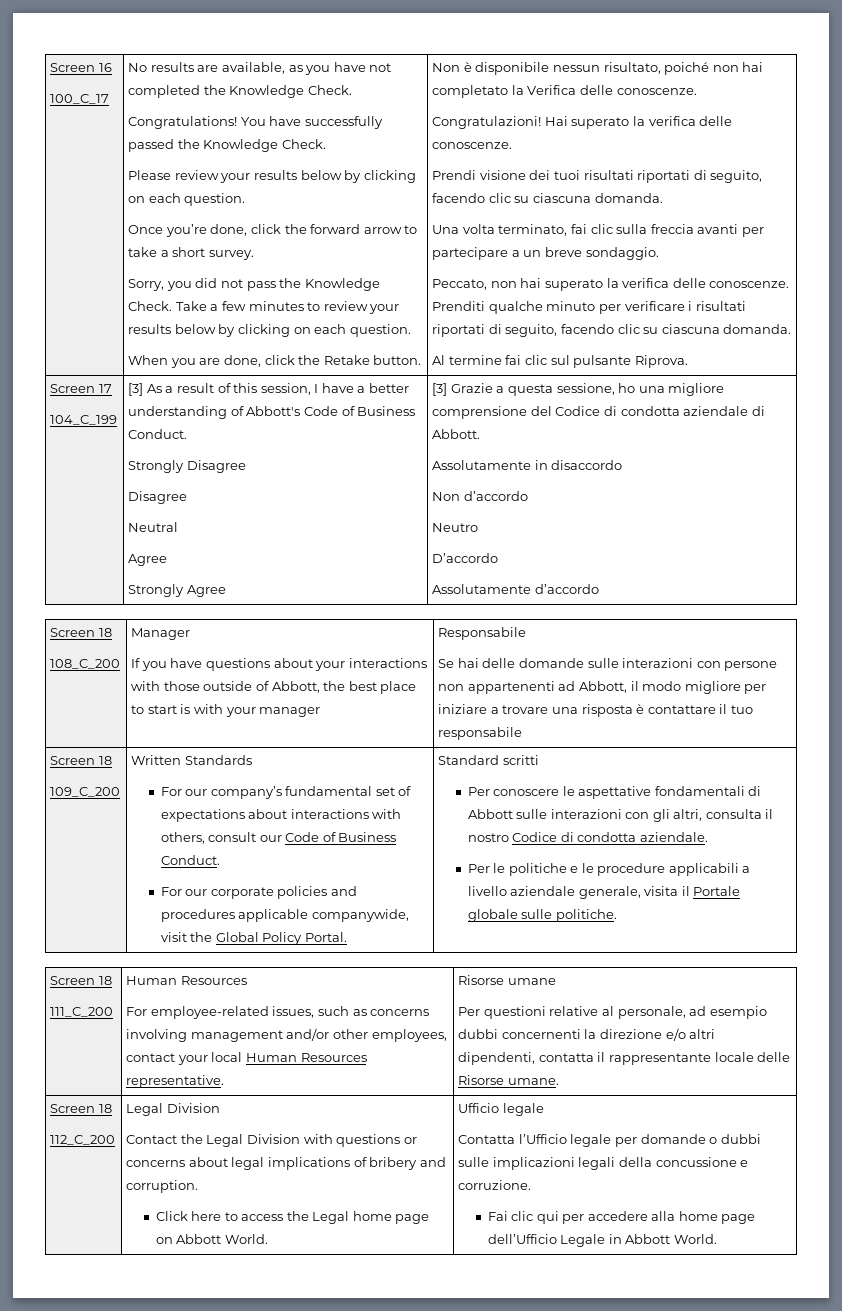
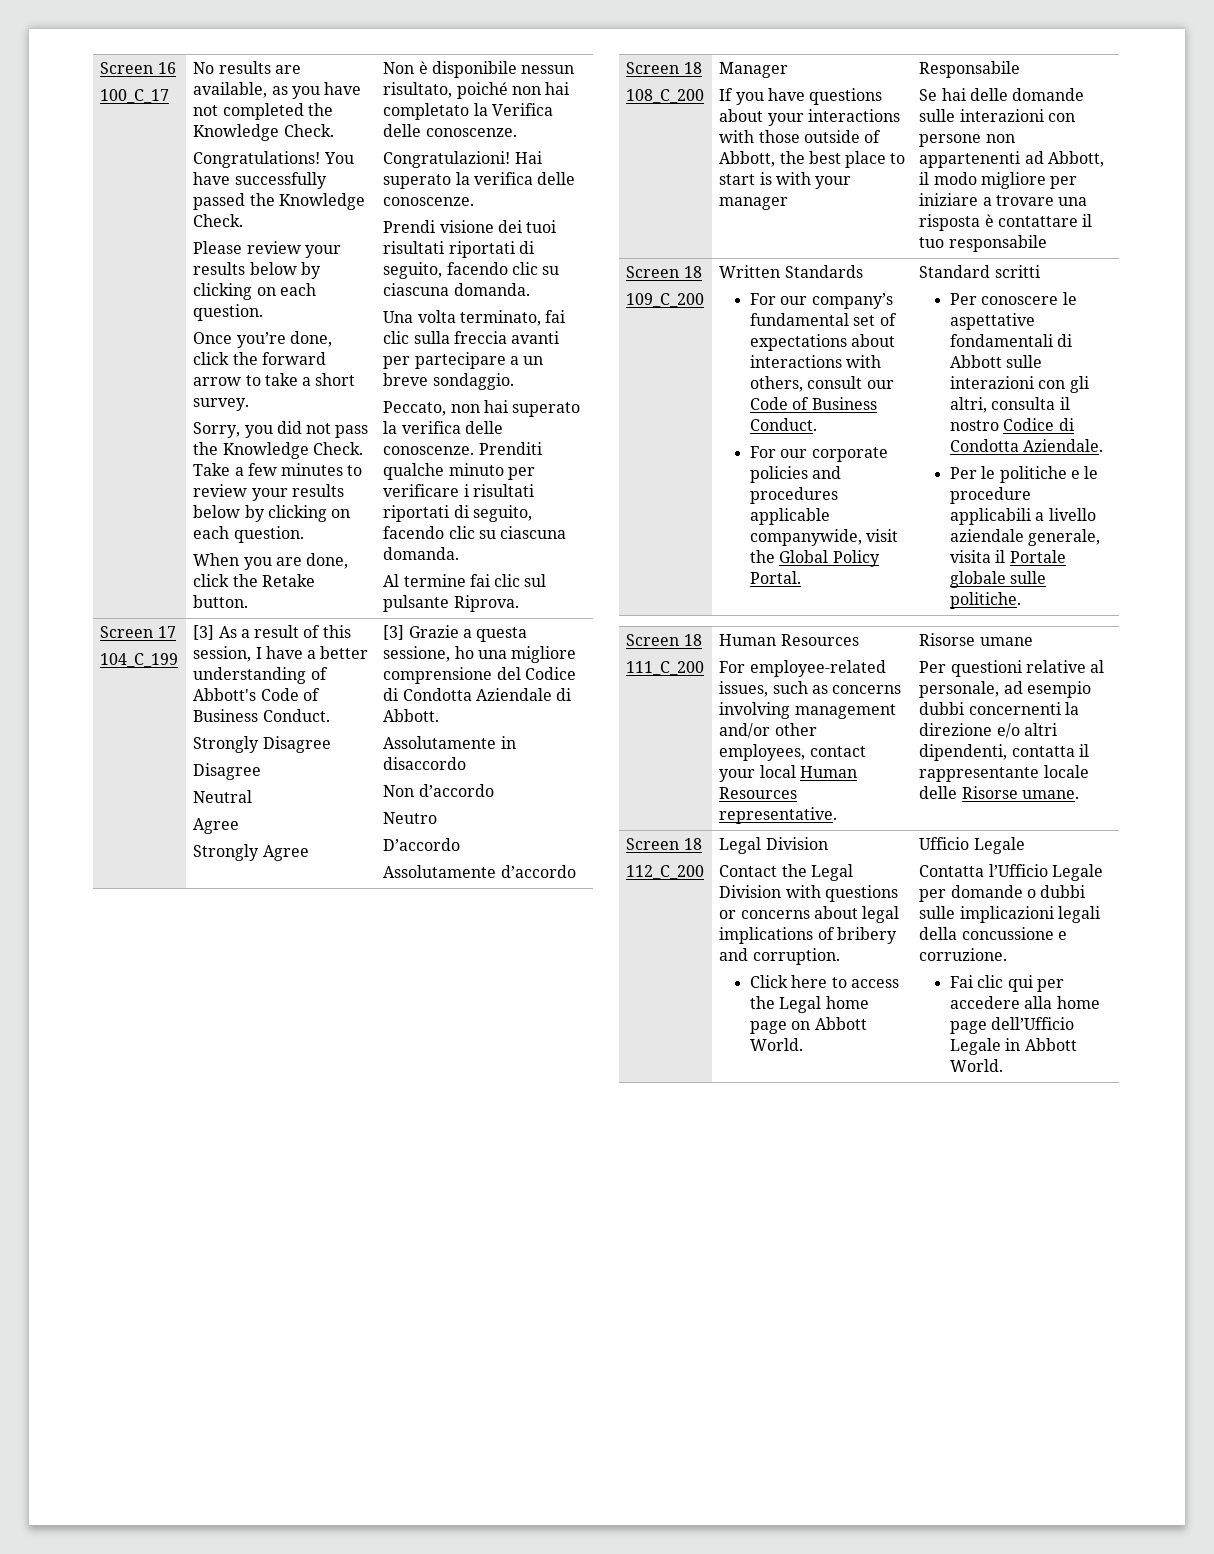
[620,406,749,416] condotta aziendale -> [402,688,552,701] Condotta Aziendale
[577,832,708,842] condotta aziendale. -> [949,439,1104,452] Condotta Aziendale.
[502,1103,544,1116] legale -> [973,837,1025,854] Legale
[570,1134,612,1147] legale -> [1051,864,1103,881] Legale

